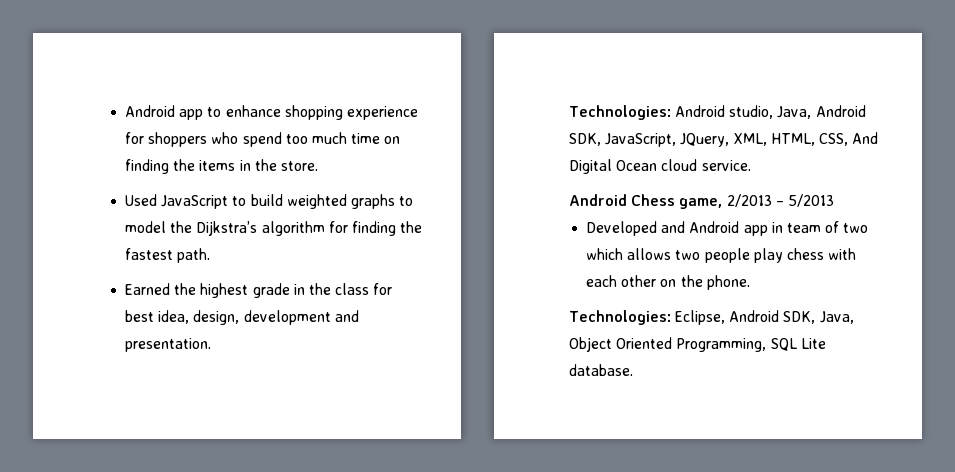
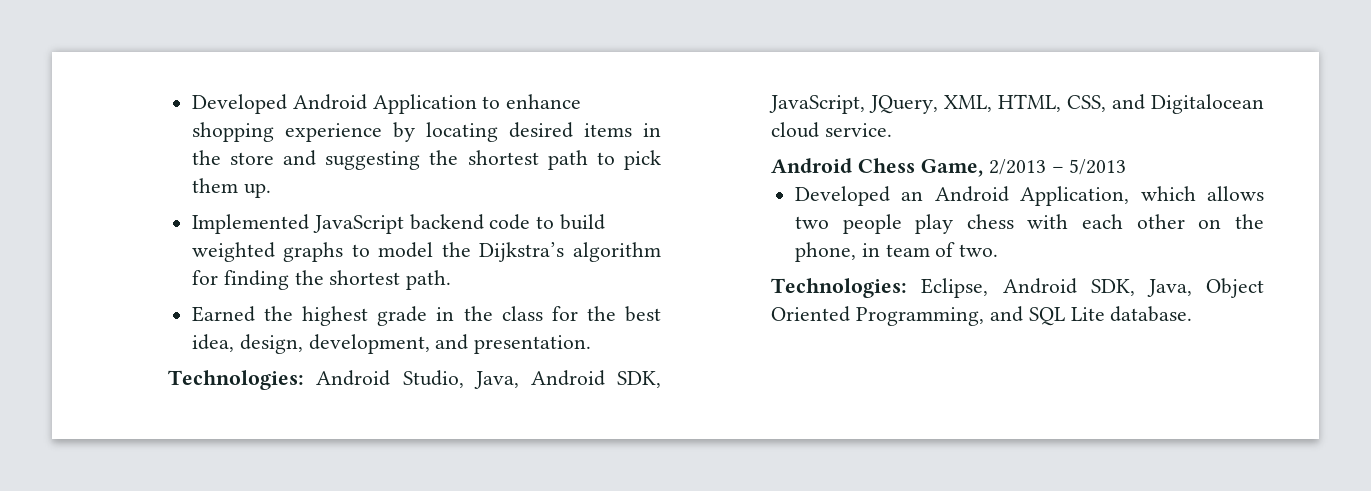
[124,105,204,120] Android app -> [191,94,477,114] Developed Android Application
[124,132,401,147] [124,159,318,174] [124,194,229,209] for shoppers who spend too much time on finding the items in the store. // Used JavaScript -> [392,122,661,142] [191,150,661,170] [191,178,271,198] [191,214,531,234] by locating desired items in the store and suggesting the shortest path to pick them up. // Implemented JavaScript backend code
[124,248,173,260] fastest -> [329,270,401,285] shortest
(393, 289) none -> [586,306,616,321] the
[243,310,331,325] development -> [308,334,430,354] development,
[729,105,774,119] studio, -> [402,370,464,388] Studio,
[852,132,879,144] [568,159,658,174] And Digital Ocean -> [1112,94,1264,114] and Digitalocean
[679,198,723,209] game, -> [920,159,983,177] Game,
[661,221,869,236] and Android app in team of two -> [901,186,1130,206] an Android Application,
[706,275,750,290] phone. -> [794,242,999,262] phone, in team of two.
(767, 345) none -> [989,306,1023,322] and

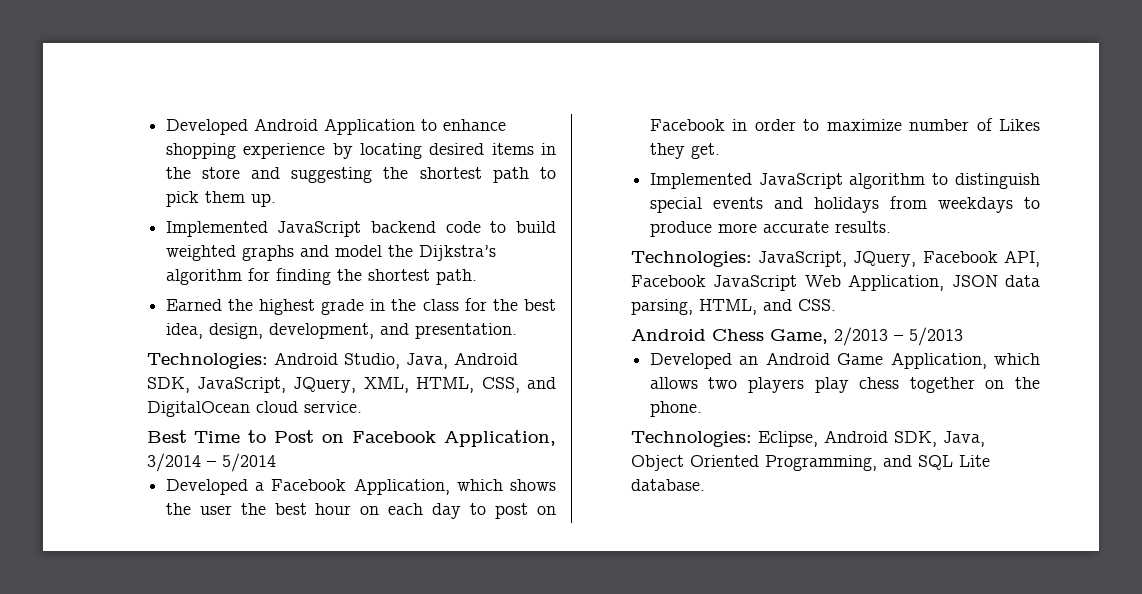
[351,244,370,257] to -> [299,245,329,257] and
[1151,94,1264,114] Digitalocean -> [146,401,250,417] DigitalOcean
(893, 130) none -> [146,430,556,447] [146,453,276,472] [165,478,556,495] [165,503,557,519] [649,118,1040,131] [649,143,720,159] [649,173,1040,189] [649,196,1040,213] [649,221,891,237] [630,250,1040,267] [630,274,1040,291] [630,299,836,315] // Best Time to Post on Facebook Application, 3/2014 – 5/2014 // Developed a Facebook Application, which shows the user the best hour on each day to post on Facebook in order to maximize number of Likes they get. // Implemented JavaScript algorithm to distinguish special events and holidays from weekdays to produce more accurate results. // Technologies: JavaScript, JQuery, Facebook API, Facebook JavaScript Web Application, JSON data parsing, HTML, and CSS.
(1009, 194) none -> [837,353,884,365] Game
[842,214,902,234] people -> [747,377,804,393] players
[1027,214,1264,229] [794,242,999,262] with each other on the phone, in team of two. -> [909,377,1040,393] [649,401,702,417] together on the phone.

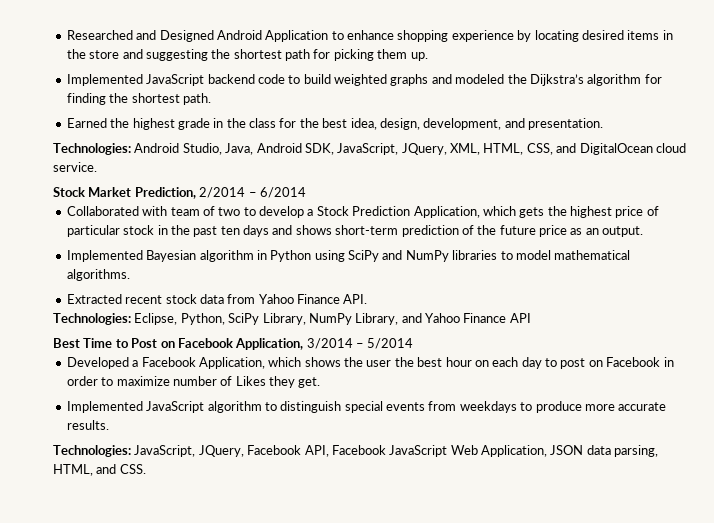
[165,119,248,135] Developed -> [66,30,214,42] Researched and Designed
[540,167,557,179] [165,191,199,207] to pick -> [313,49,374,61] for picking
[334,245,382,257] model -> [455,74,505,84] modeled
(362, 407) none -> [53,187,306,199] [66,206,659,218] [66,225,644,237] [66,250,631,262] [66,269,130,281] [66,294,368,304] [53,313,531,325] // Stock Market Prediction, 2/2014 – 6/2014 // Collaborated with team of two to develop a Stock Prediction Application, which gets the highest price of particular stock in the past ten days and shows short-term prediction of the future price as an output. // Implemented Bayesian algorithm in Python using SciPy and NumPy libraries to model mathematical algorithms. // Extracted recent stock data from Yahoo Finance API. // Technologies: Eclipse, Python, SciPy Library, NumPy Library, and Yahoo Finance API
[773,197,879,213] and holidays -> (426, 406) none
[630,327,963,346] [649,352,1040,369] [649,377,1040,393] [649,401,702,417] [630,430,985,447] [630,455,990,471] [630,479,705,491] // Android Chess Game, 2/2013 – 5/2013 // Developed an Android Game Application, which allows two players play chess together on the phone. // Technologies: Eclipse, Android SDK, Java, Object Oriented Programming, and SQL Lite database. -> (146, 469) none

